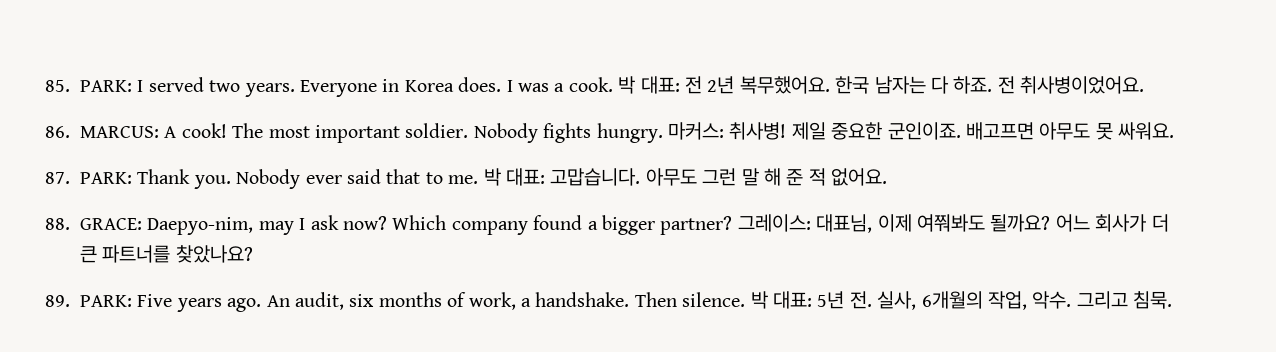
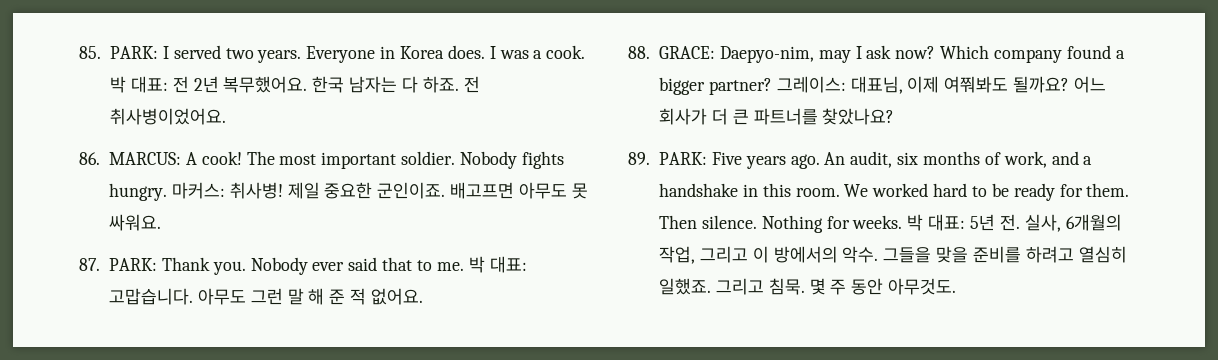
[520,292,746,307] a handshake. Then silence. -> [1051,151,1093,165] [659,183,1130,201] [659,215,903,233] and a handshake in this room. We worked hard to be ready for them. Then silence. Nothing for weeks.
[1032,291,1173,309] 악수. 그리고 침묵. -> [699,246,1127,263] [659,278,957,295] 그리고 이 방에서의 악수. 그들을 맞을 준비를 하려고 열심히 일했죠. 그리고 침묵. 몇 주 동안 아무것도.

